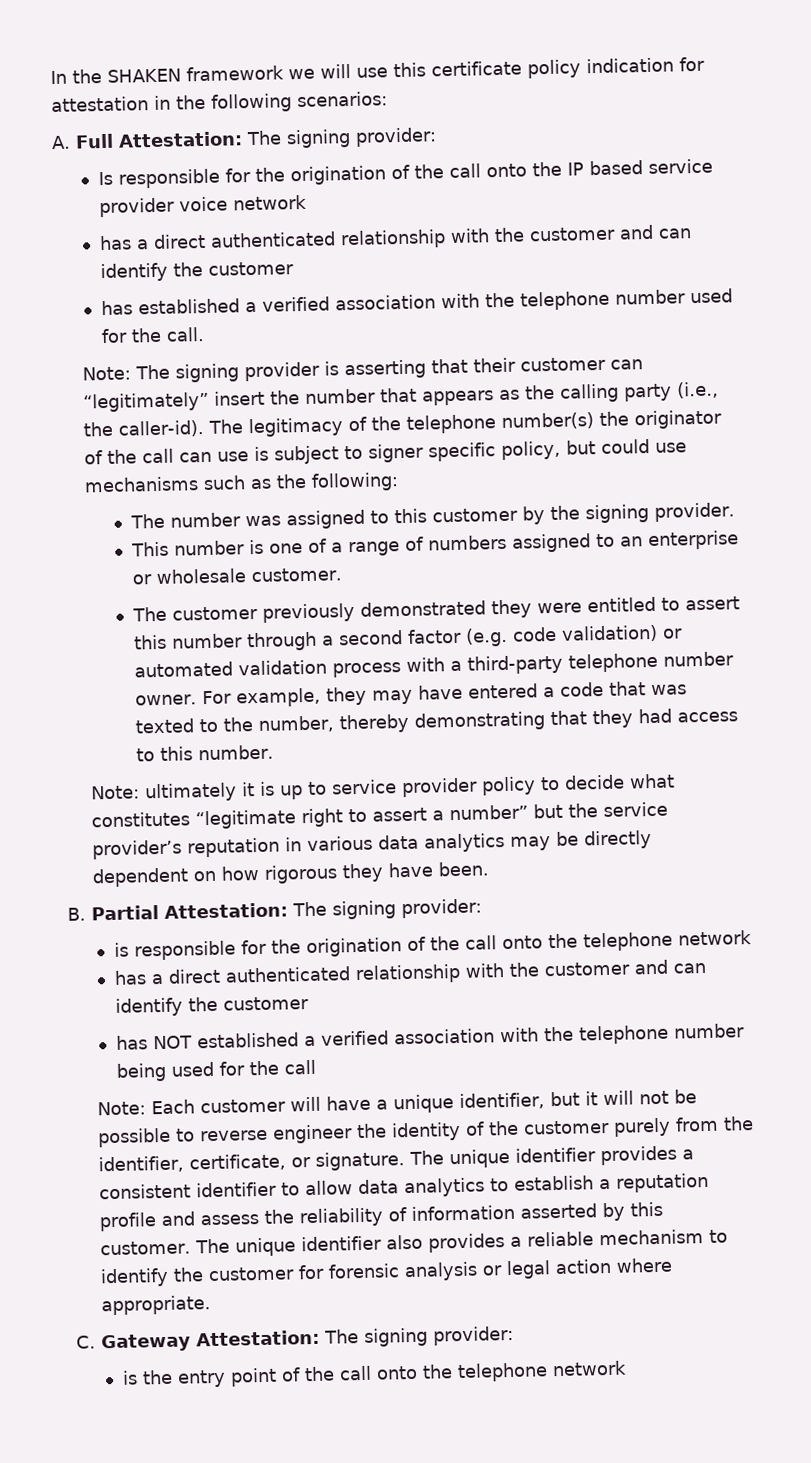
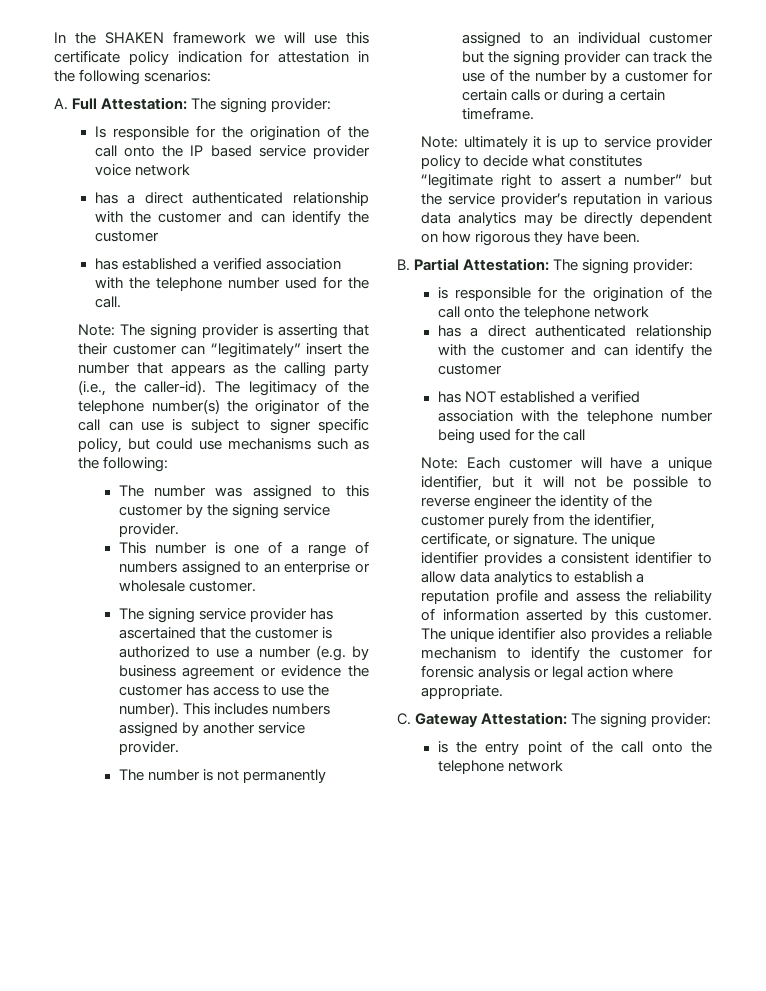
(649, 514) none -> [283,504,331,516] service
[171,596,740,623] [133,624,683,652] [133,651,734,678] [134,681,687,708] [134,708,738,734] [135,744,274,762] customer previously demonstrated they were entitled to assert this number through a second factor (e.g. code validation) or automated validation process with a third-party telephone number owner. For example, they may have entered a code that was texted to the number, thereby demonstrating that they had access to this number. -> [147,608,334,623] [118,627,333,639] [118,645,369,661] [118,665,370,680] [118,684,330,696] [118,702,331,717] [118,722,306,737] [118,741,179,755] [118,769,327,783] [461,32,713,47] [461,51,712,66] [461,69,713,84] [461,89,666,104] [461,107,534,120] signing service provider has ascertained that the customer is authorized to use a number (e.g. by business agreement or evidence the customer has access to use the number). This includes numbers assigned by another service provider. // The number is not permanently assigned to an individual customer but the signing provider can track the use of the number by a customer for certain calls or during a certain timeframe.

